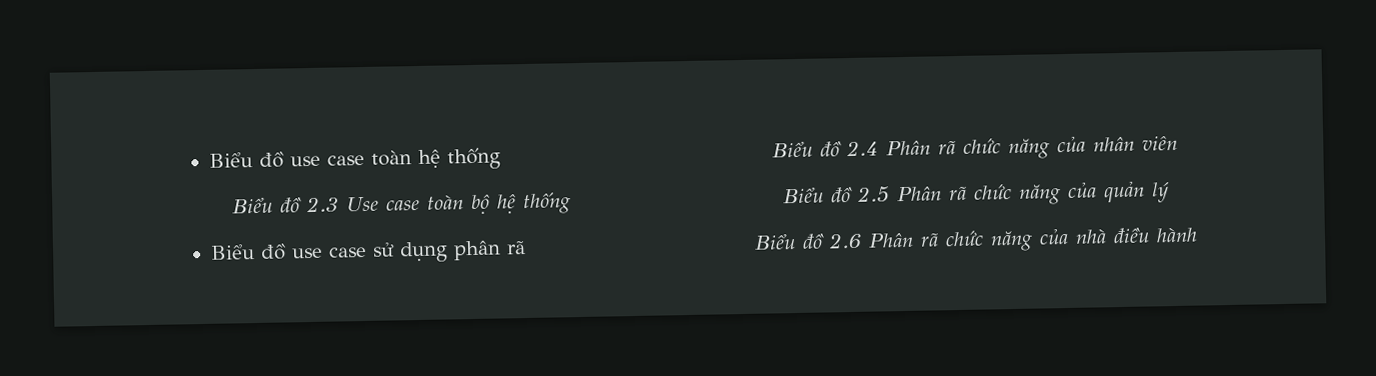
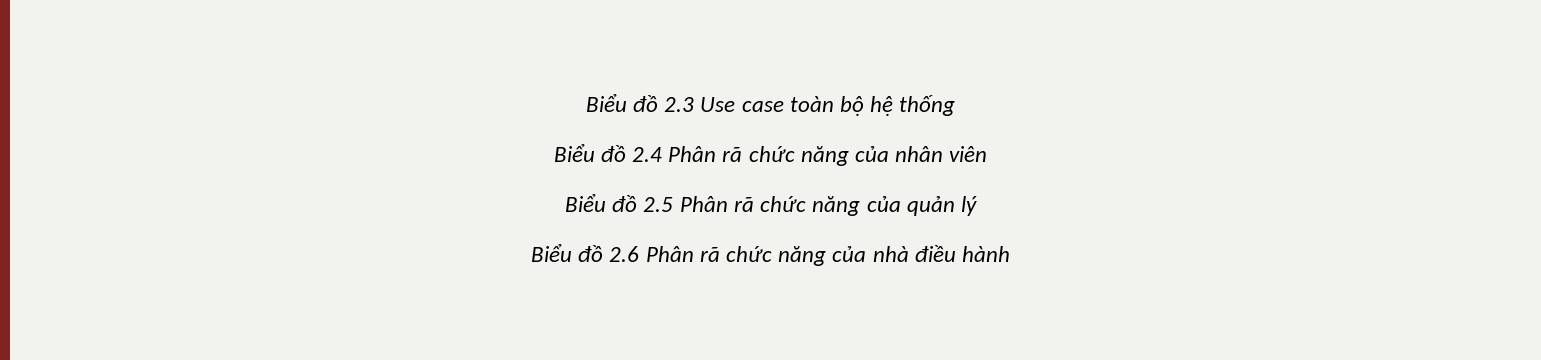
[209,147,502,170] [232,197,302,214] Biểu đồ use case toàn hệ thống // Biểu đồ -> [585,94,658,112] Biểu đồ
[210,239,527,263] // Biểu đồ use case sử dụng phân rã -> (956, 105) none

